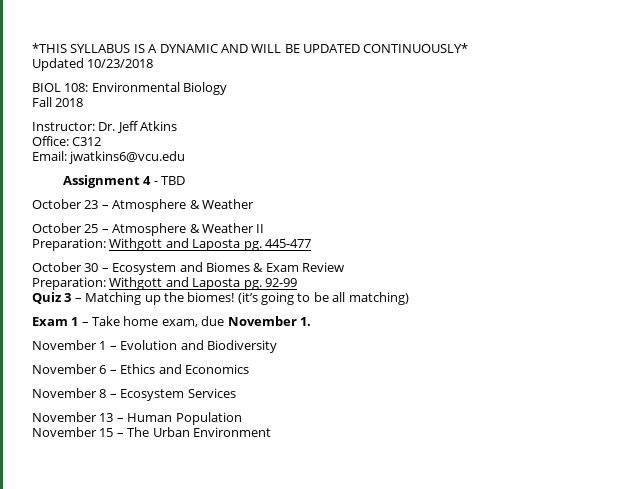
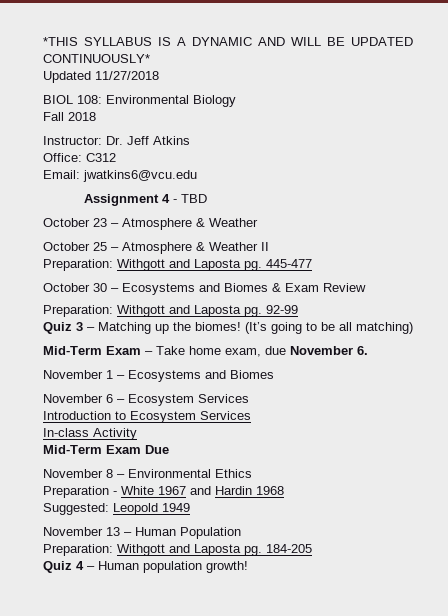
[87,59,154,68] 10/23/2018 -> [95,71,159,80] 11/27/2018
[112,263,177,275] Ecosystem -> [122,283,195,295] Ecosystems
[237,292,258,304] (it’s -> [245,322,267,334] (It’s
[32,317,79,326] Exam 1 -> [43,346,141,355] Mid-Term Exam
[299,317,311,326] 1. -> [357,346,368,355] 6.
[120,340,277,353] Evolution and Biodiversity -> [128,370,274,382] Ecosystems and Biomes
[120,364,249,374] [32,388,236,401] Ethics and Economics // November 8 – Ecosystem Services -> [128,394,249,406] [43,411,251,423] [43,428,137,440] [43,445,169,454] [43,469,252,478] [43,486,284,498] [43,503,190,515] Ecosystem Services // Introduction to Ecosystem Services // In-class Activity // Mid-Term Exam Due // November 8 – Environmental Ethics // Preparation - White 1967 and Hardin 1968 // Suggested: Leopold 1949
[32,427,271,437] November 15 – The Urban Environment -> [43,544,312,556] [43,561,248,573] Preparation: Withgott and Laposta pg. 184-205 // Quiz 4 – Human population growth!

